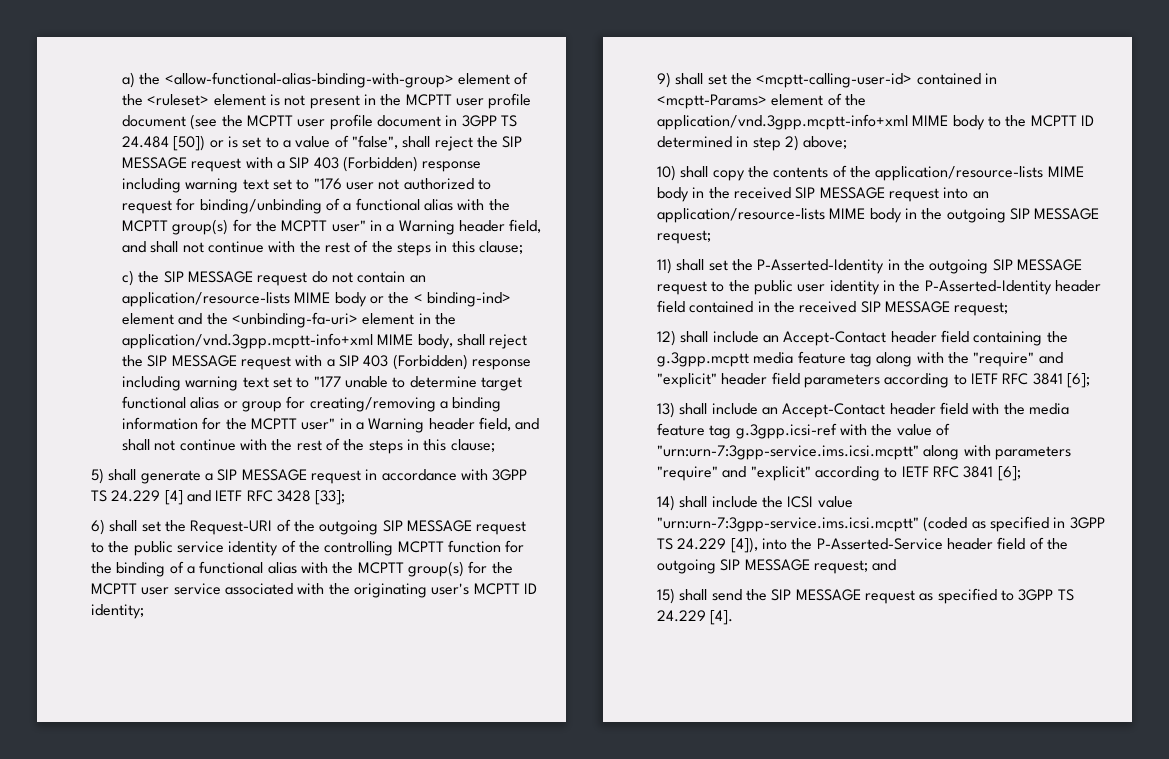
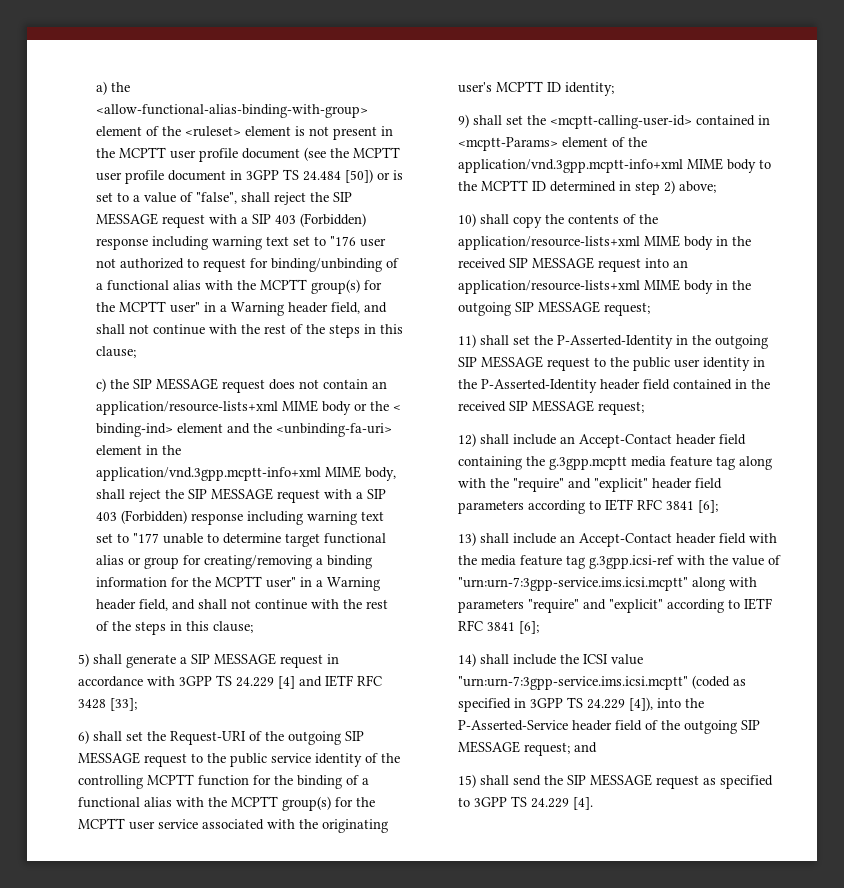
[311,271,328,283] do -> [269,379,296,390] does
[122,292,291,307] application/resource-lists -> [96,401,279,415] application/resource-lists+xml
[875,166,1044,181] application/resource-lists -> [458,236,641,250] application/resource-lists+xml
[657,208,826,223] application/resource-lists -> [458,280,641,294] application/resource-lists+xml

